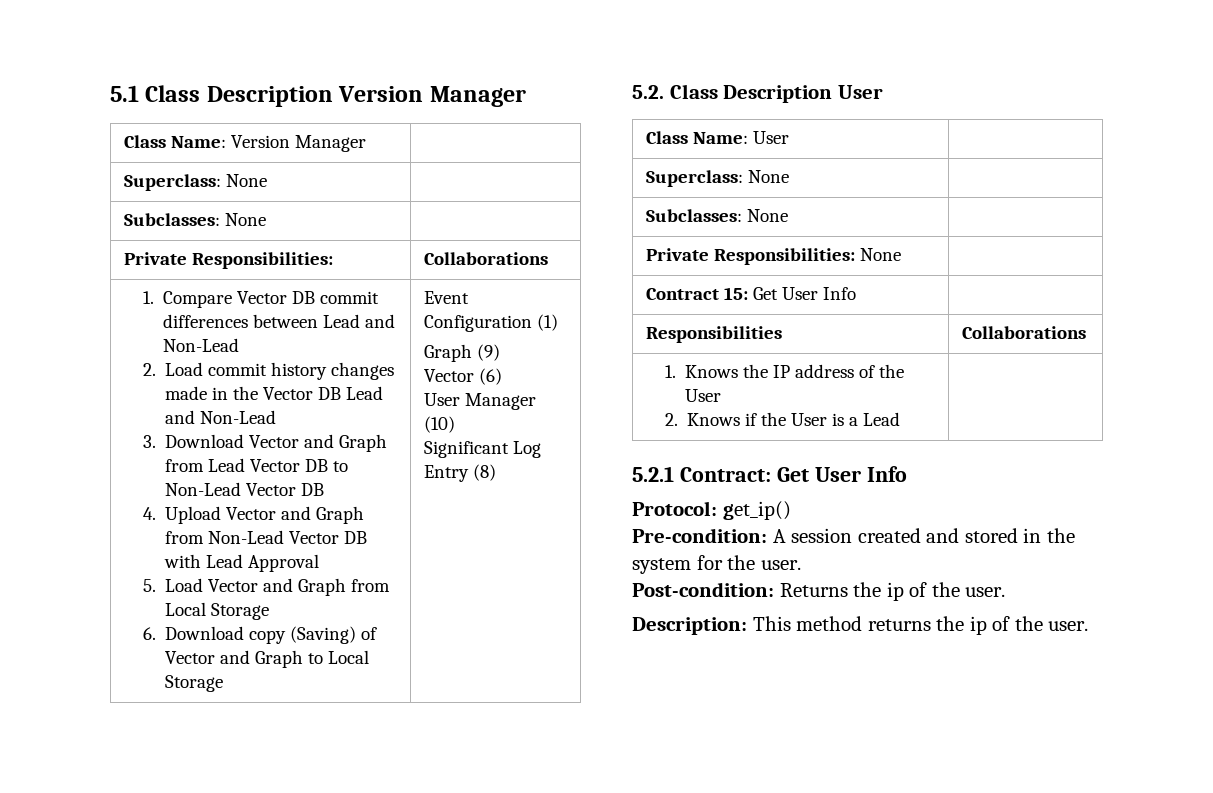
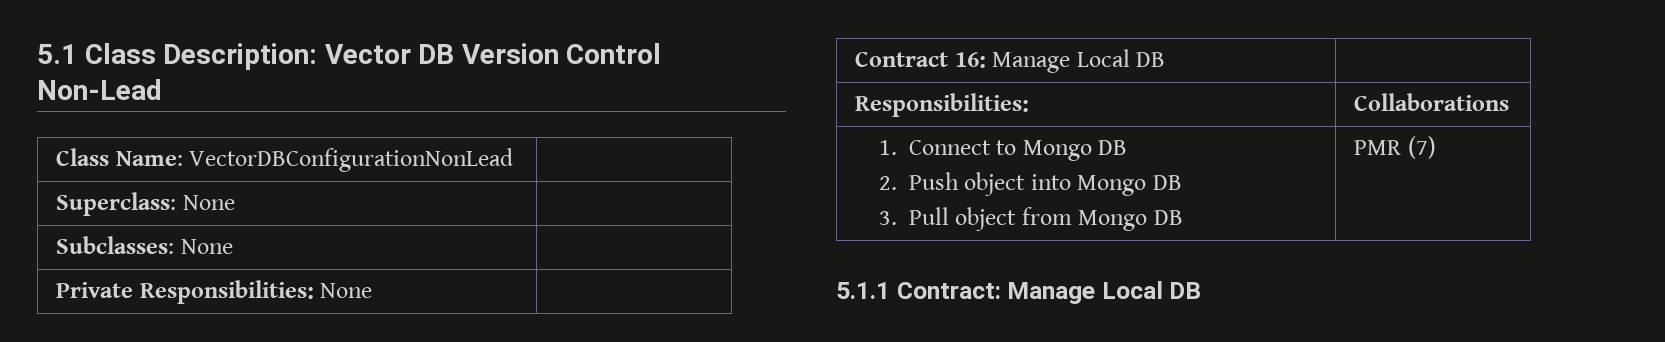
[206,86,526,107] [124,135,366,152] [124,174,267,191] [124,213,266,226] [124,252,333,269] [424,252,549,265] [142,291,379,308] [162,314,395,328] [162,338,239,352] [142,362,394,380] [164,386,383,400] [164,410,276,424] [142,434,387,452] [164,458,348,472] [164,482,324,496] [142,506,364,524] [164,530,367,544] [163,554,319,572] [142,578,390,596] [164,602,269,620] [142,626,377,644] [164,650,369,668] [164,675,223,692] [424,291,470,304] [424,314,558,332] [424,344,500,362] [424,368,502,385] [424,393,536,410] [424,416,456,433] [424,441,541,458] [424,464,496,482] [632,84,883,103] [646,131,789,144] Description Version Manager // Class Name: Version Manager | // Superclass: None | // Subclasses: None | // Private Responsibilities: | Collaborations // 1. Compare Vector DB commit differences between Lead and Non-Lead // 2. Load commit history changes made in the Vector DB Lead and Non-Lead // 3. Download Vector and Graph from Lead Vector DB to Non-Lead Vector DB // 4. Upload Vector and Graph from Non-Lead Vector DB with Lead Approval // 5. Load Vector and Graph from Local Storage // 6. Download copy (Saving) of Vector and Graph to Local Storage | Event Configuration (1) // Graph (9) // Vector (6) // User Manager (10) // Significant Log Entry (8) // 5.2. Class Description User // Class Name: User -> [163,43,662,70] [37,79,162,100] [56,148,514,172] Description: Vector DB Version Control Non-Lead // Class Name: VectorDBConfigurationNonLead
[723,287,856,300] [646,326,783,343] [962,326,1087,339] [664,364,904,378] [684,389,721,402] [664,412,900,426] [632,466,907,482] [632,501,791,520] [632,528,1075,543] [632,555,801,574] [632,582,1006,601] [632,616,1089,635] 15: Get User Info | // Responsibilities | Collaborations // 1. Knows the IP address of the User // 2. Knows if the User is a Lead | // 5.2.1 Contract: Get User Info // Protocol: get_ip() // Pre-condition: A session created and stored in the system for the user. // Post-condition: Returns the ip of the user. // Description: This method returns the ip of the user. -> [954,49,1166,73] [855,93,1030,117] [1354,93,1510,111] [878,140,1128,161] [878,172,1182,196] [878,207,1183,231] [1354,136,1436,159] [836,281,1202,304] 16: Manage Local DB | // Responsibilities: | Collaborations // 1. Connect to Mongo DB // 2. Push object into Mongo DB // 3. Pull object from Mongo DB | PMR (7) // 5.1.1 Contract: Manage Local DB

